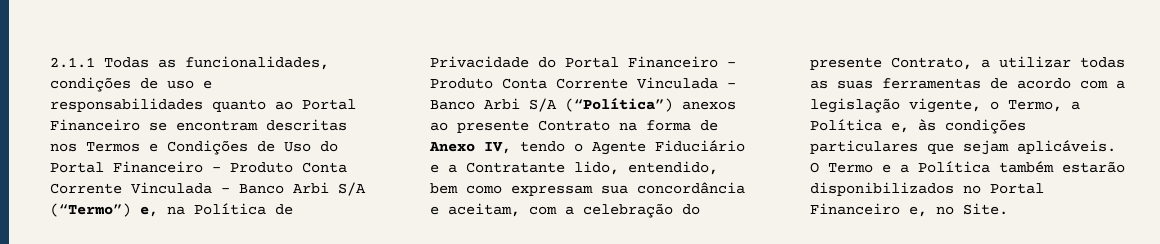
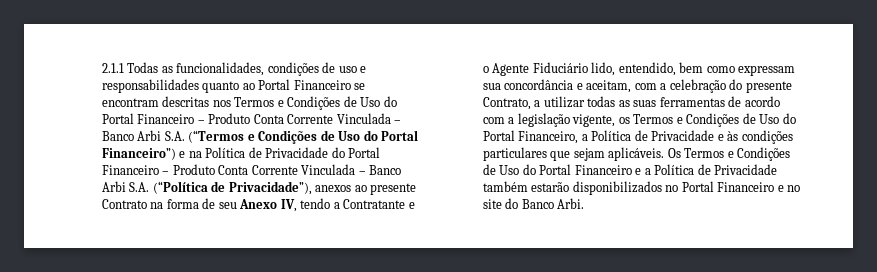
[337,182,366,196] [49,203,158,217] S/A (“Termo”) e, -> [164,130,419,144] [101,148,186,160] S.A. (“Termos e Condições de Uso do Portal Financeiro”) e
[528,97,673,112] S/A (“Política”) -> [129,181,312,195] S.A. (“Política de Privacidade”),
(718, 125) none -> [218,202,237,209] seu
[573,140,745,155] [429,162,565,173] o Agente Fiduciário e a Contratante -> [333,199,415,209] [482,62,588,76] a Contratante e o Agente Fiduciário
[989,100,1080,112] [809,119,909,133] o Termo, a Política e, -> [618,113,796,127] [482,130,724,144] os Termos e Condições de Uso do Portal Financeiro, a Política de Privacidade e
[809,162,873,173] O Termo -> [667,147,791,161] [482,164,632,175] Os Termos e Condições de Uso do Portal Financeiro
(990, 167) none -> [697,164,778,175] de Privacidade
[908,203,1008,217] e, no Site. -> [777,185,801,192] [482,198,585,209] e no site do Banco Arbi.

